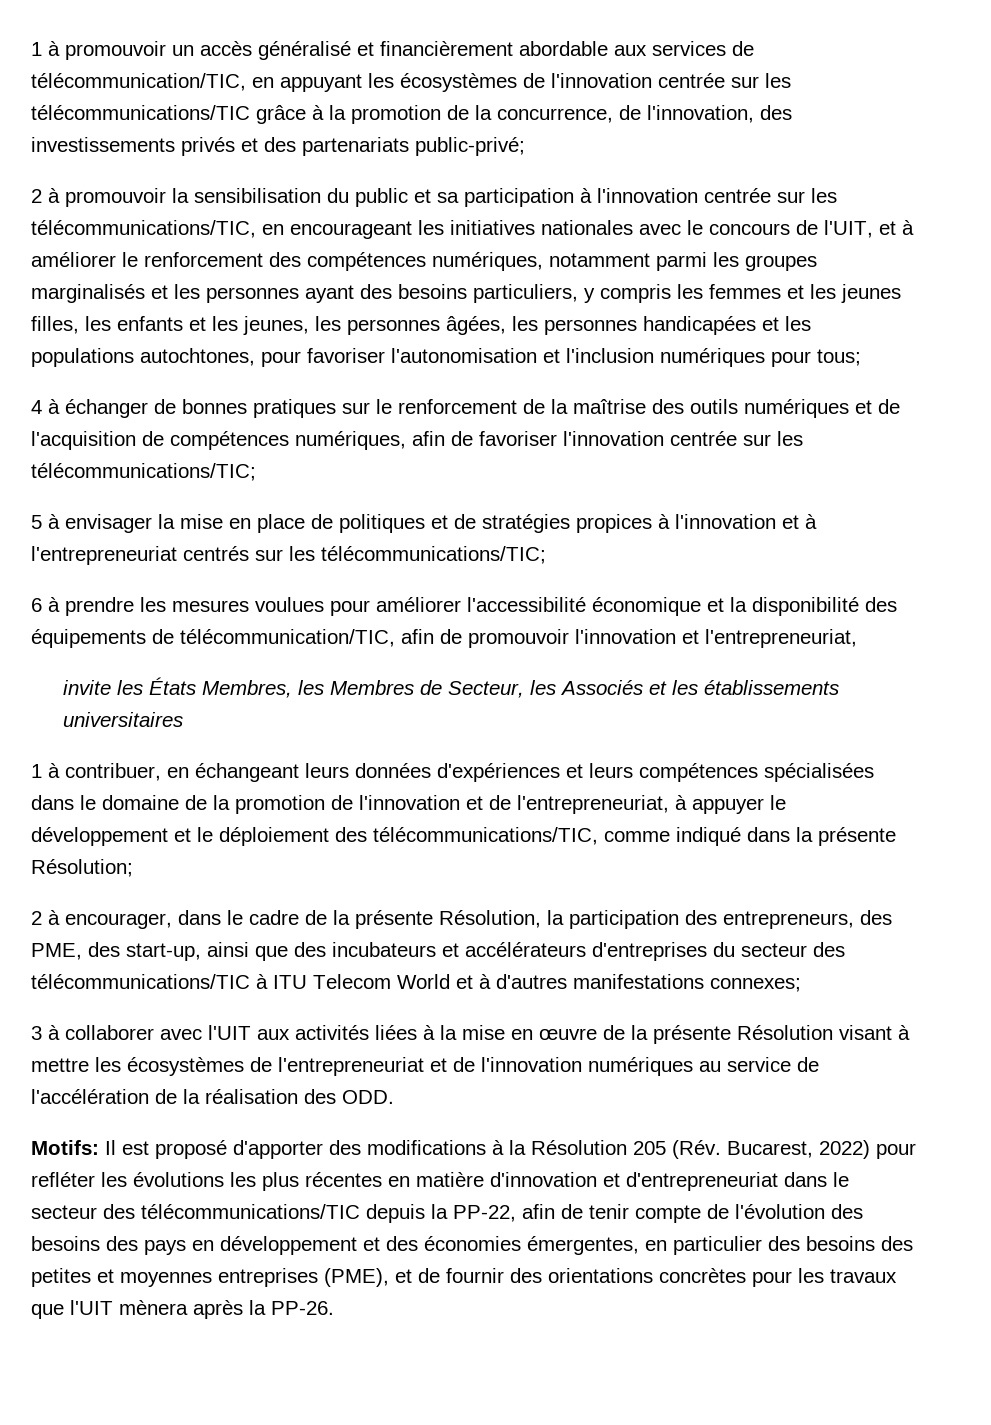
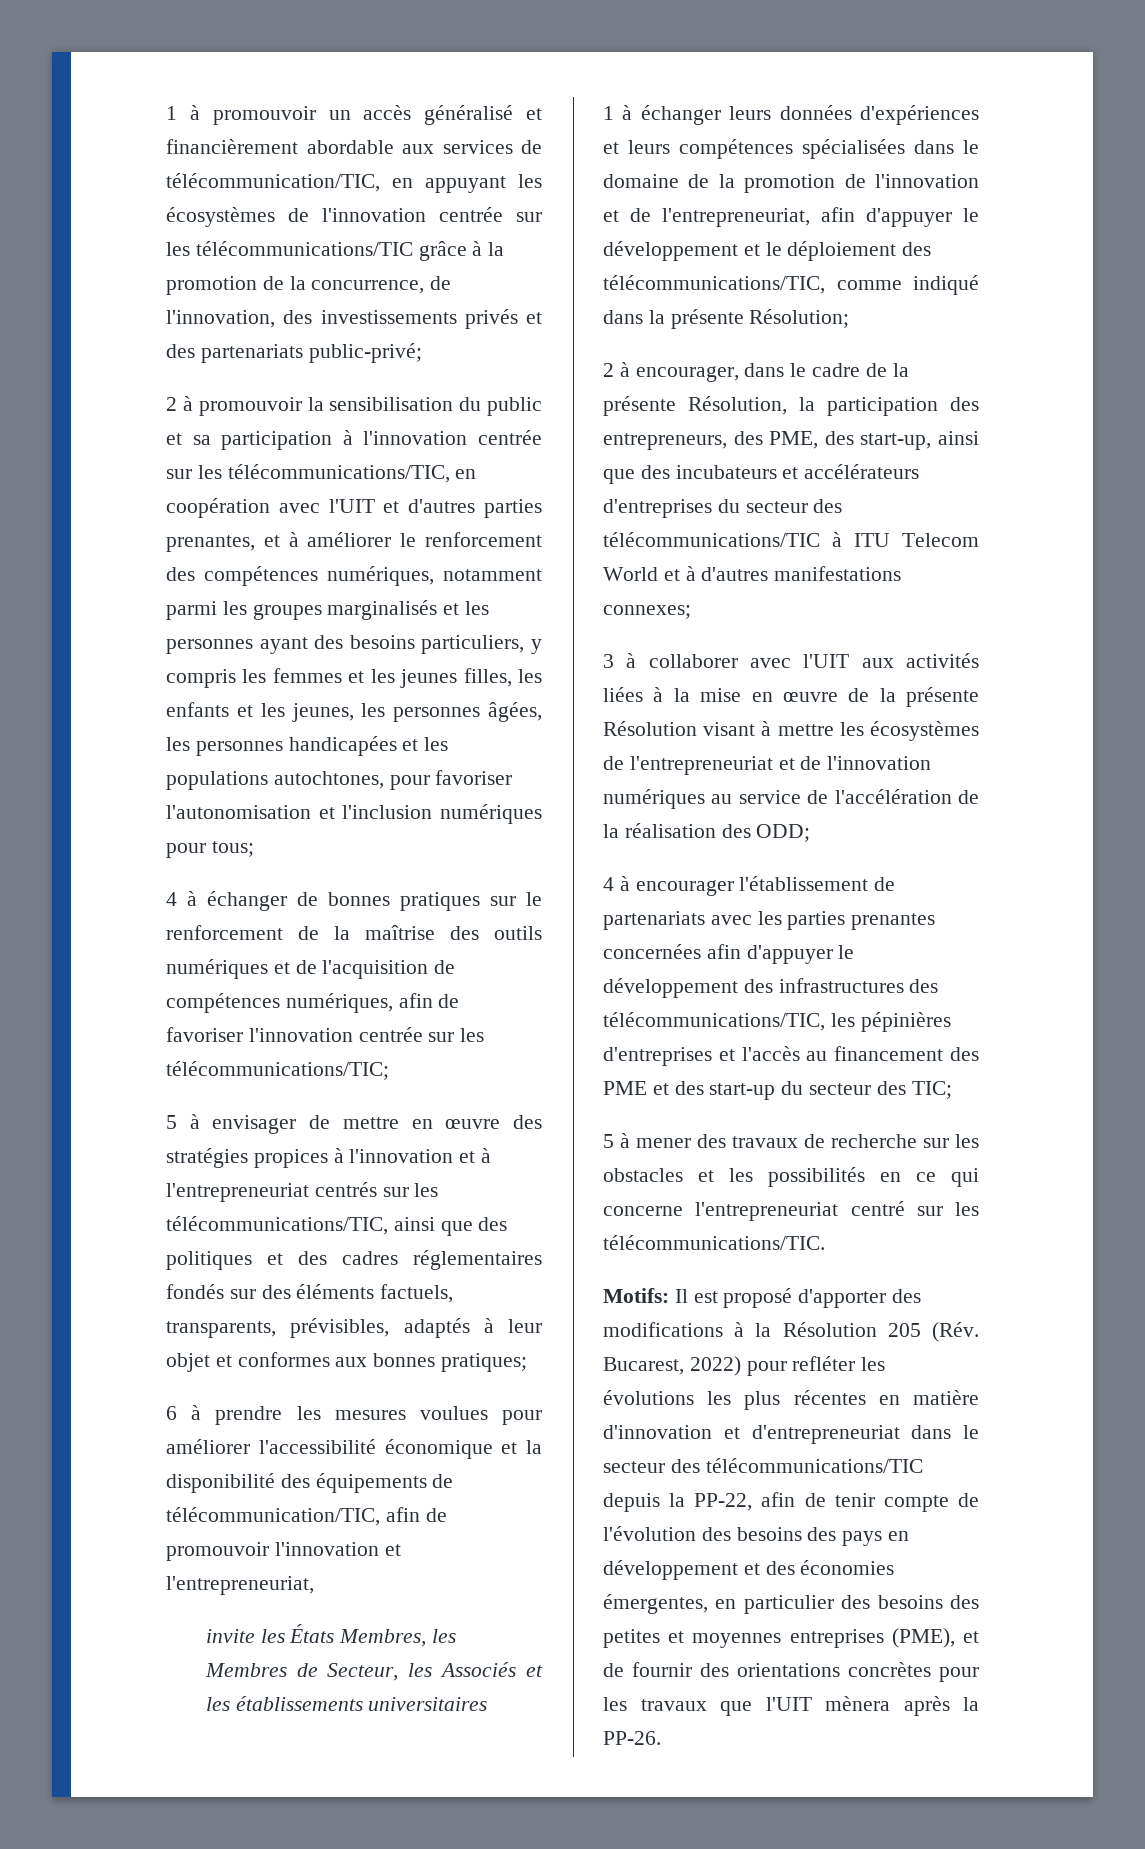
[290,220,873,239] encourageant les initiatives nationales avec le concours de l'UIT, -> [166,498,542,518] [166,535,255,552] coopération avec l'UIT et d'autres parties prenantes,
[158,514,476,533] la mise en place de politiques et de -> [309,1115,542,1129] de mettre en œuvre des
[321,546,546,564] télécommunications/TIC; -> [166,1216,508,1236] [166,1250,542,1270] [166,1284,454,1303] [166,1318,542,1338] [166,1352,528,1372] télécommunications/TIC, ainsi que des politiques et des cadres réglementaires fondés sur des éléments factuels, transparents, prévisibles, adaptés à leur objet et conformes aux bonnes pratiques;
[65,763,299,782] contribuer, en échangeant -> [640,105,721,125] échanger
[675,795,764,814] à appuyer -> [821,207,952,227] afin d'appuyer
[342,1090,394,1104] ODD. -> [756,824,811,842] [603,876,896,896] [603,911,936,930] [603,944,855,964] [603,978,939,998] [603,1012,951,1032] [603,1046,979,1066] [603,1081,952,1100] [603,1133,979,1148] [603,1167,979,1187] [603,1201,979,1221] [603,1235,825,1250] ODD; // 4 à encourager l'établissement de partenariats avec les parties prenantes concernées afin d'appuyer le développement des infrastructures des télécommunications/TIC, les pépinières d'entreprises et l'accès au financement des PME et des start-up du secteur des TIC; // 5 à mener des travaux de recherche sur les obstacles et les possibilités en ce qui concerne l'entrepreneuriat centré sur les télécommunications/TIC.

